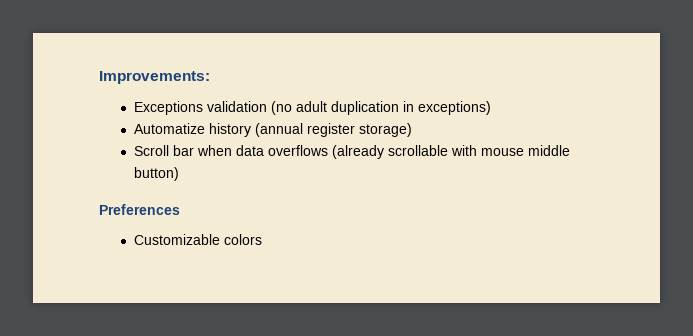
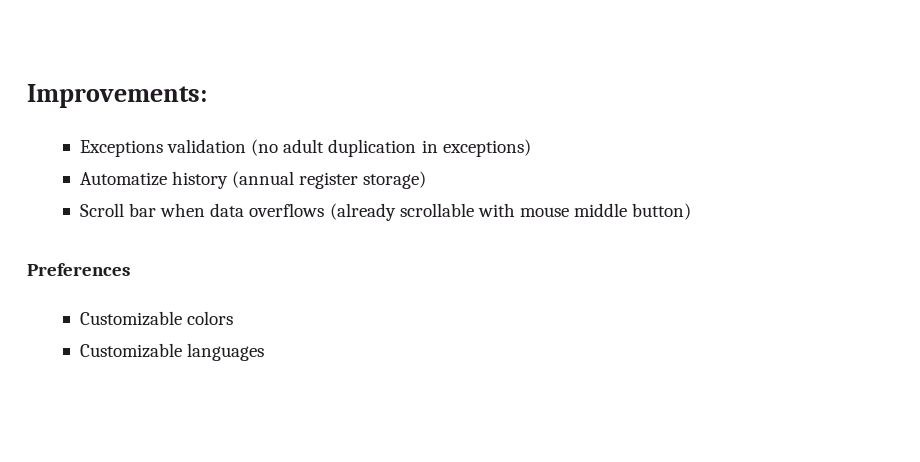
(262, 239) none -> [79,343,265,361] // Customizable languages

